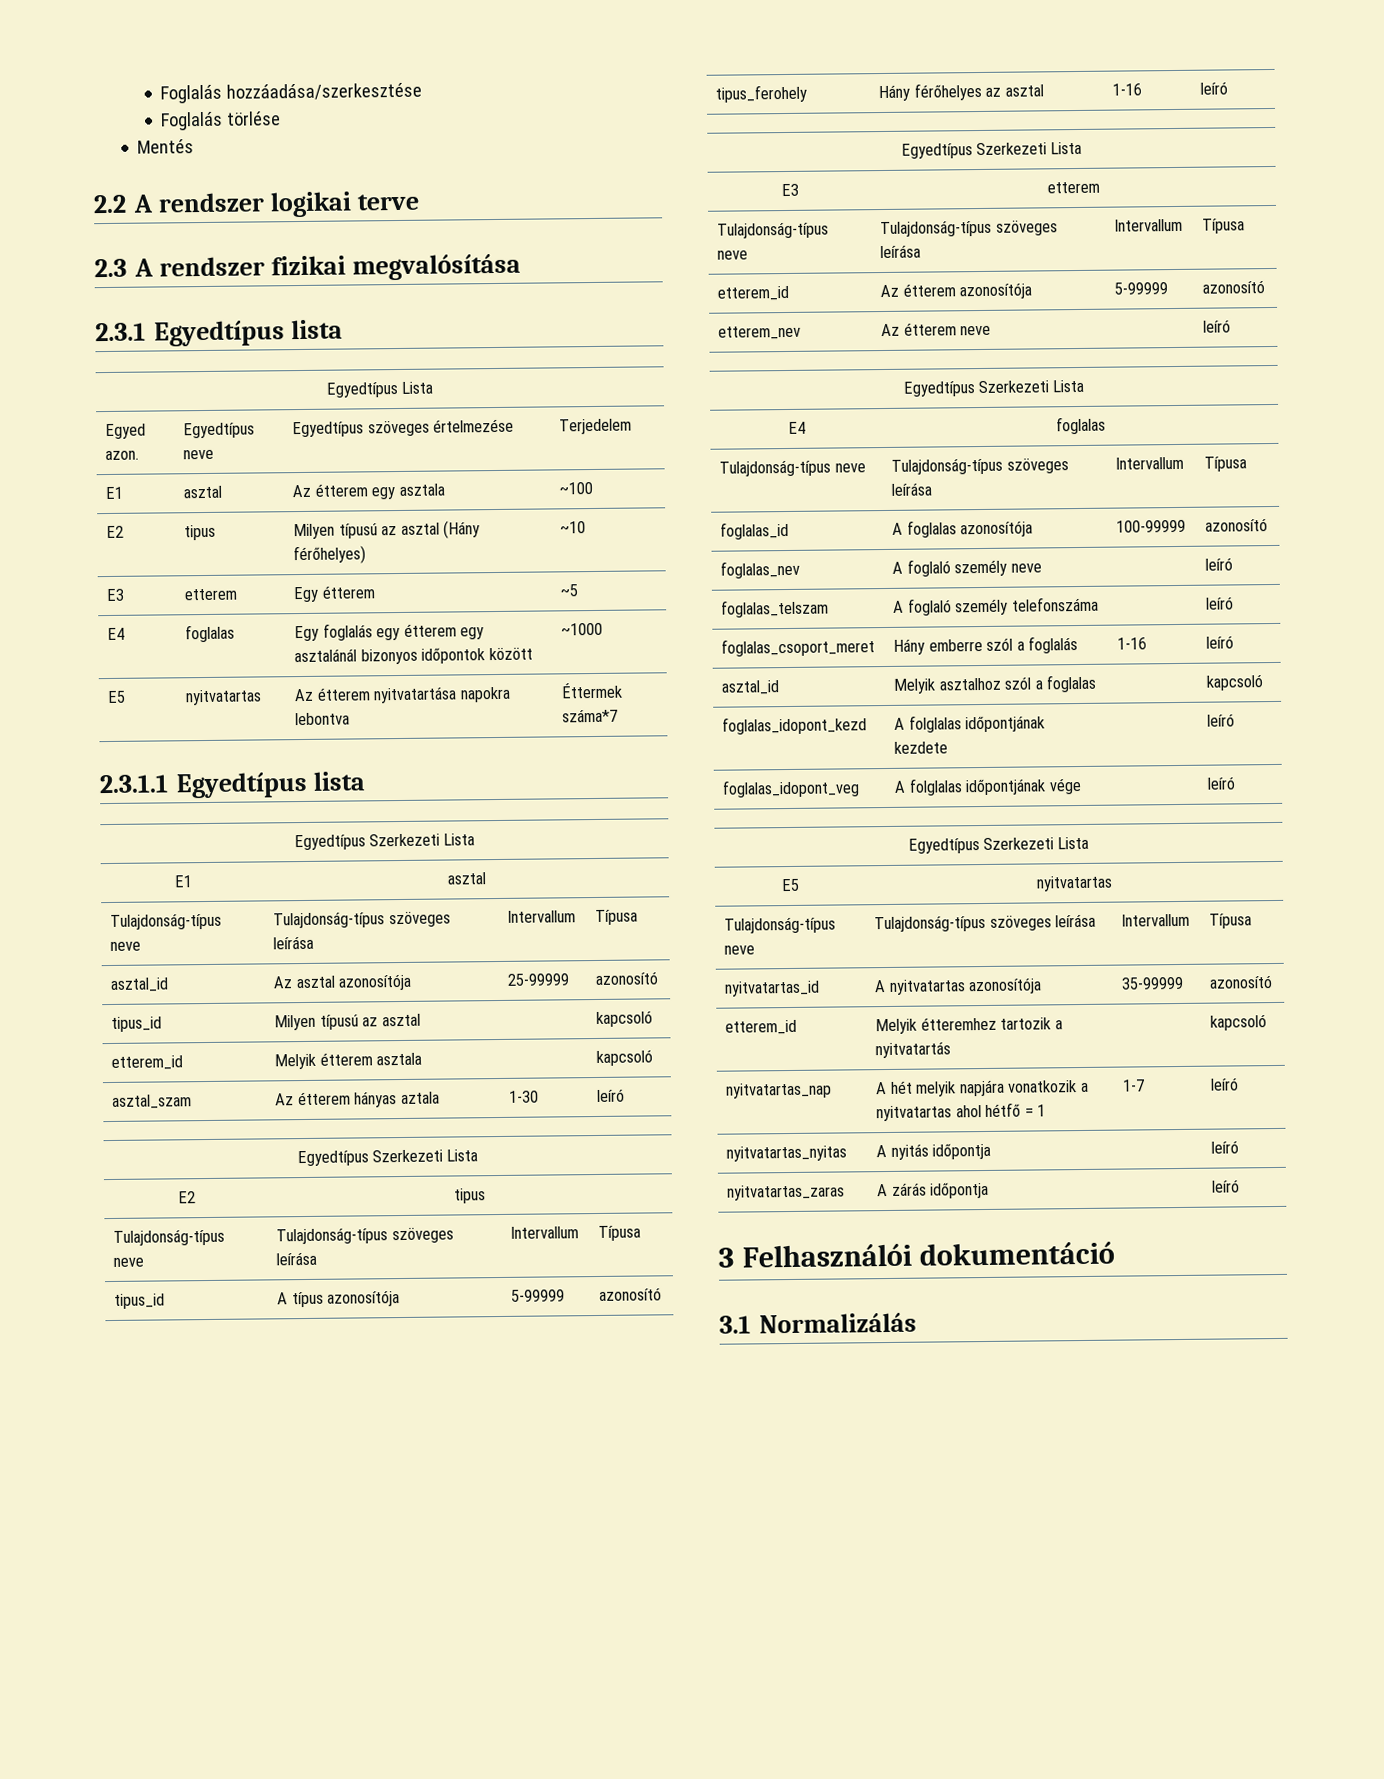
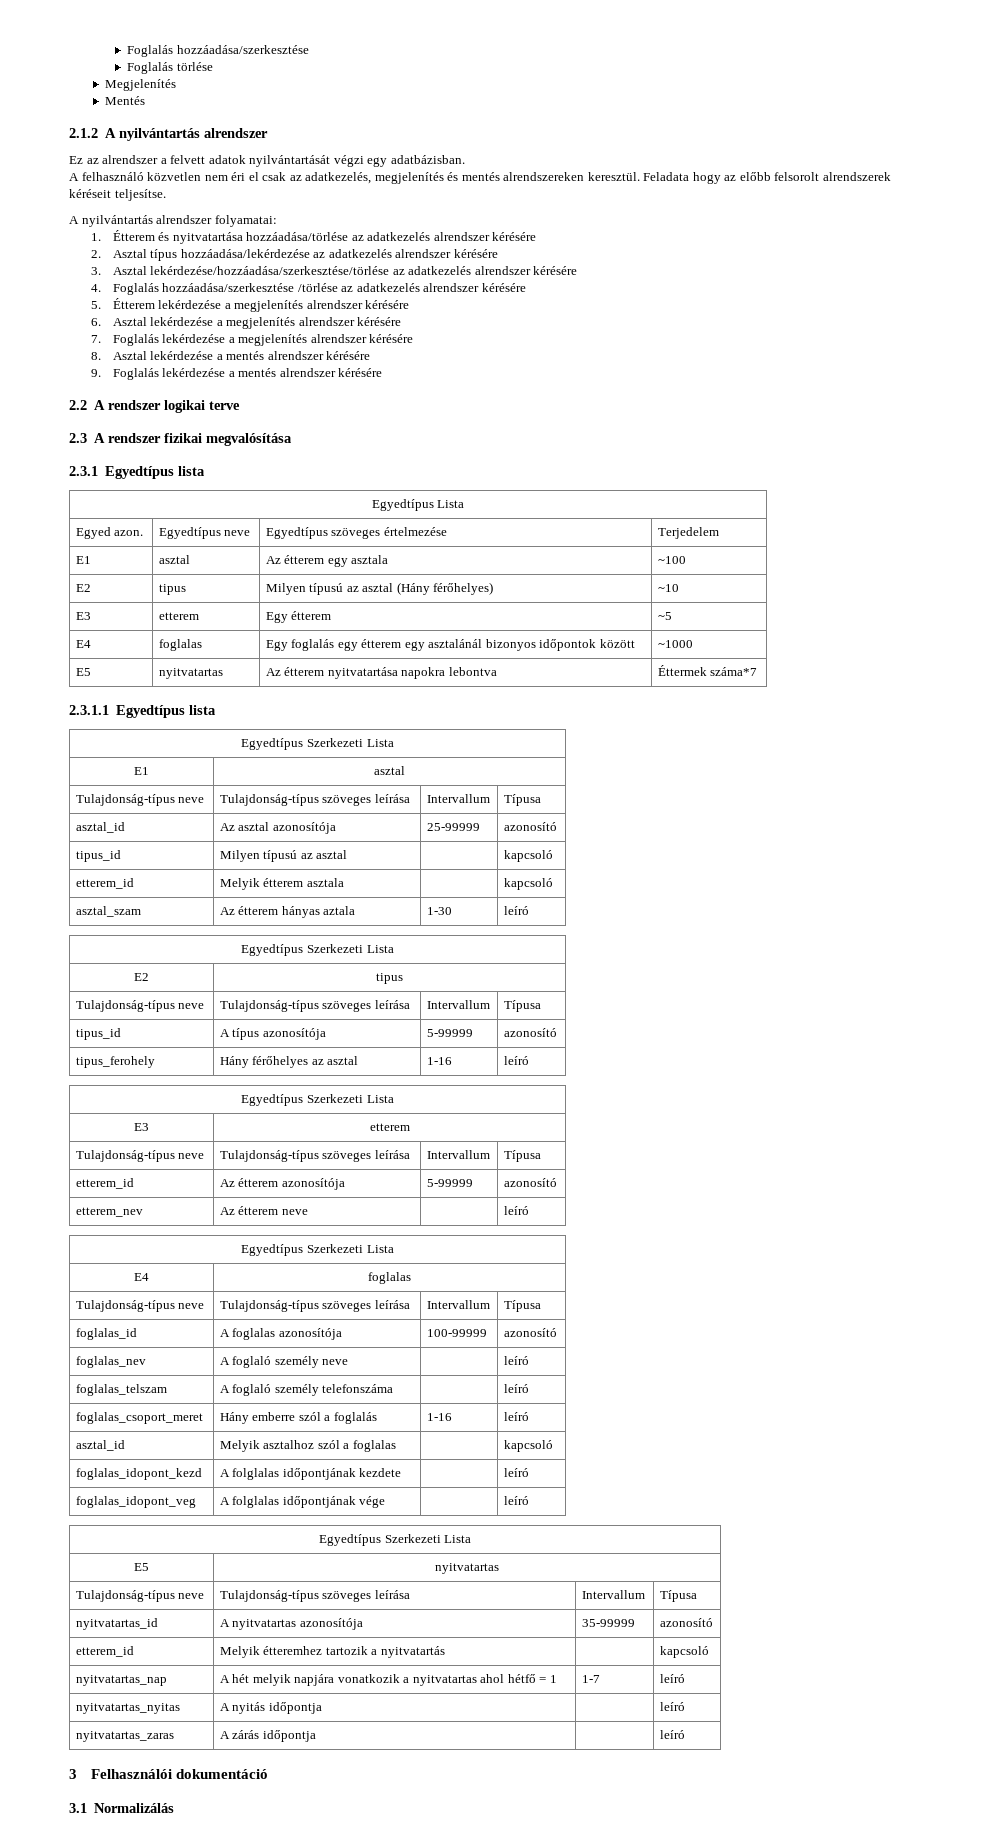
(282, 118) none -> [105,79,177,91] // Megjelenítés
(195, 146) none -> [69,128,268,141] [69,155,465,167] [69,172,891,184] [69,189,166,201] [69,215,277,227] [90,230,537,244] [90,249,498,261] [90,266,578,275] [90,283,526,295] [90,298,410,312] [90,317,402,329] [90,334,414,346] [90,351,371,360] [90,368,383,380] // 2.1.2 A nyilvántartás alrendszer // Ez az alrendszer a felvett adatok nyilvántartását végzi egy adatbázisban. // A felhasználó közvetlen nem éri el csak az adatkezelés, megjelenítés és mentés alrendszereken keresztül. Feladata hogy az előbb felsorolt alrendszerek kéréseit teljesítse. // A nyilvántartás alrendszer folyamatai: // 1. Étterem és nyitvatartása hozzáadása/törlése az adatkezelés alrendszer kérésére // 2. Asztal típus hozzáadása/lekérdezése az adatkezelés alrendszer kérésére // 3. Asztal lekérdezése/hozzáadása/szerkesztése/törlése az adatkezelés alrendszer kérésére // 4. Foglalás hozzáadása/szerkesztése /törlése az adatkezelés alrendszer kérésére // 5. Étterem lekérdezése a megjelenítés alrendszer kérésére // 6. Asztal lekérdezése a megjelenítés alrendszer kérésére // 7. Foglalás lekérdezése a megjelenítés alrendszer kérésére // 8. Asztal lekérdezése a mentés alrendszer kérésére // 9. Foglalás lekérdezése a mentés alrendszer kérésére

